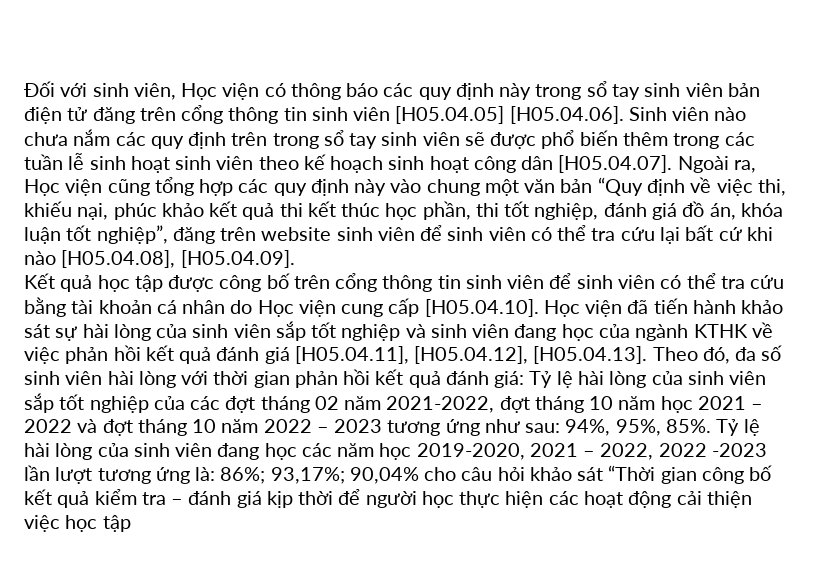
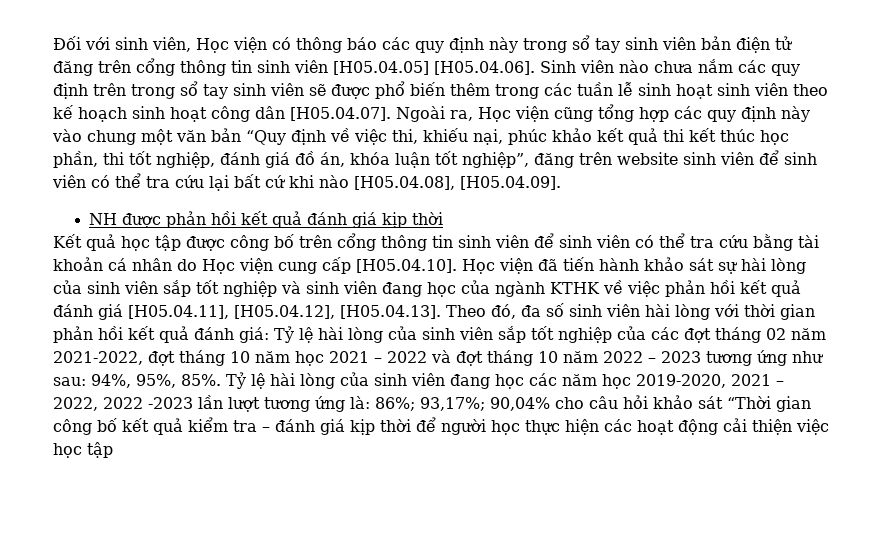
(295, 259) none -> [89,211,444,228] // NH được phản hồi kết quả đánh giá kịp thời

